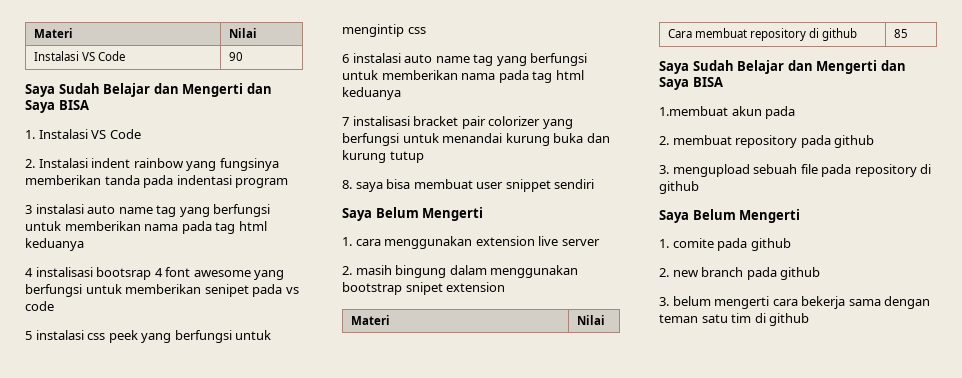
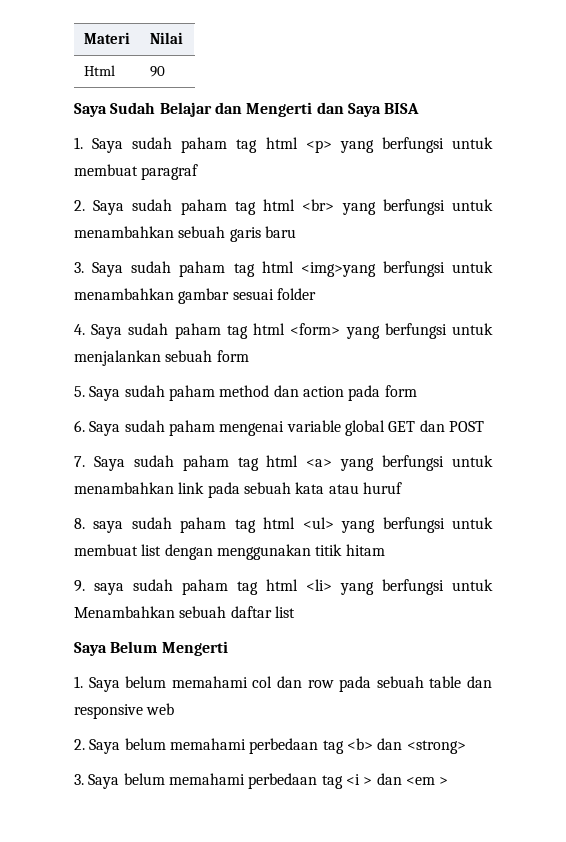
[33,28,73,38] [228,28,257,38] [33,51,126,61] Materi | Nilai // Instalasi VS Code -> [83,32,130,44] [149,32,183,44] [83,65,115,76] Materi | Nilai // Html
[38,129,141,139] [25,158,279,171] [25,175,289,188] [25,204,271,217] [25,221,267,234] [25,238,84,251] [25,267,285,280] [25,284,299,297] [25,301,54,311] [25,330,272,343] [342,24,426,37] [342,53,588,66] [342,70,584,83] [342,87,401,100] [342,116,573,129] [342,133,610,146] [342,150,424,163] [342,179,595,192] [342,207,484,221] [342,236,600,249] [342,265,579,278] [342,282,506,295] [350,315,390,325] [576,315,605,325] [667,28,858,41] [893,29,908,38] [659,60,906,74] [659,77,723,90] [659,106,796,119] [659,135,875,148] [659,164,932,177] [659,181,699,194] [659,209,801,223] [659,238,791,251] [659,267,821,280] [659,296,931,309] [659,313,810,326] Instalasi VS Code // 2. Instalasi indent rainbow yang fungsinya memberikan tanda pada indentasi program // 3 instalasi auto name tag yang berfungsi untuk memberikan nama pada tag html keduanya // 4 instalisasi bootsrap 4 font awesome yang berfungsi untuk memberikan senipet pada vs code // 5 instalasi css peek yang berfungsi untuk mengintip css // 6 instalasi auto name tag yang berfungsi untuk memberikan nama pada tag html keduanya // 7 instalisasi bracket pair colorizer yang berfungsi untuk menandai kurung buka dan kurung tutup // 8. saya bisa membuat user snippet sendiri // Saya Belum Mengerti // 1. cara menggunakan extension live server // 2. masih bingung dalam menggunakan bootstrap snipet extension // Materi | Nilai // Cara membuat repository di github | 85 // Saya Sudah Belajar dan Mengerti dan Saya BISA // 1.membuat akun pada // 2. membuat repository pada github // 3. mengupload sebuah file pada repository di github // Saya Belum Mengerti // 1. comite pada github // 2. new branch pada github // 3. belum mengerti cara bekerja sama dengan teman satu tim di github -> [92,137,493,153] [74,164,199,180] [74,199,494,215] [74,226,296,242] [74,261,493,277] [74,288,316,304] [74,323,494,339] [74,350,249,366] [74,385,417,401] [74,420,484,436] [74,455,494,471] [74,482,402,498] [74,517,494,533] [74,544,385,560] [74,579,493,595] [74,606,295,618] [74,641,228,656] [74,676,493,692] [74,703,175,719] [74,738,466,754] [74,773,449,789] Saya sudah paham tag html <p> yang berfungsi untuk membuat paragraf // 2. Saya sudah paham tag html <br> yang berfungsi untuk menambahkan sebuah garis baru // 3. Saya sudah paham tag html <img>yang berfungsi untuk menambahkan gambar sesuai folder // 4. Saya sudah paham tag html <form> yang berfungsi untuk menjalankan sebuah form // 5. Saya sudah paham method dan action pada form // 6. Saya sudah paham mengenai variable global GET dan POST // 7. Saya sudah paham tag html <a> yang berfungsi untuk menambahkan link pada sebuah kata atau huruf // 8. saya sudah paham tag html <ul> yang berfungsi untuk membuat list dengan menggunakan titik hitam // 9. saya sudah paham tag html <li> yang berfungsi untuk Menambahkan sebuah daftar list // Saya Belum Mengerti // 1. Saya belum memahami col dan row pada sebuah table dan responsive web // 2. Saya belum memahami perbedaan tag <b> dan <strong> // 3. Saya belum memahami perbedaan tag <i > dan <em >

